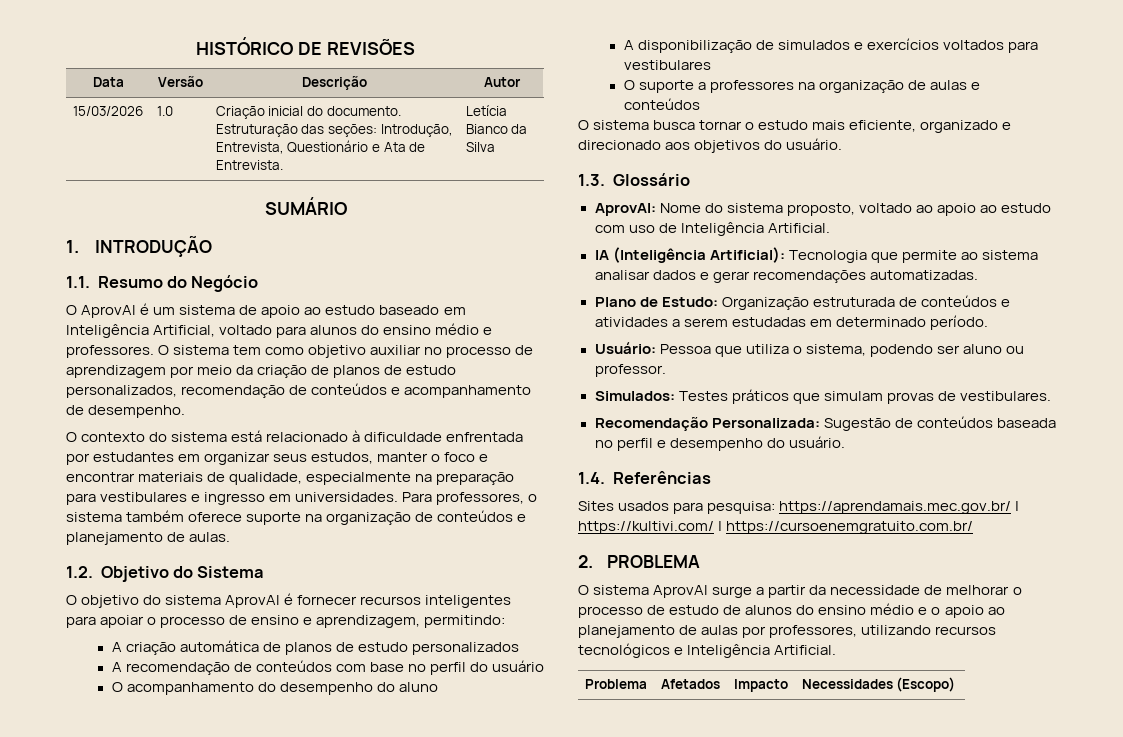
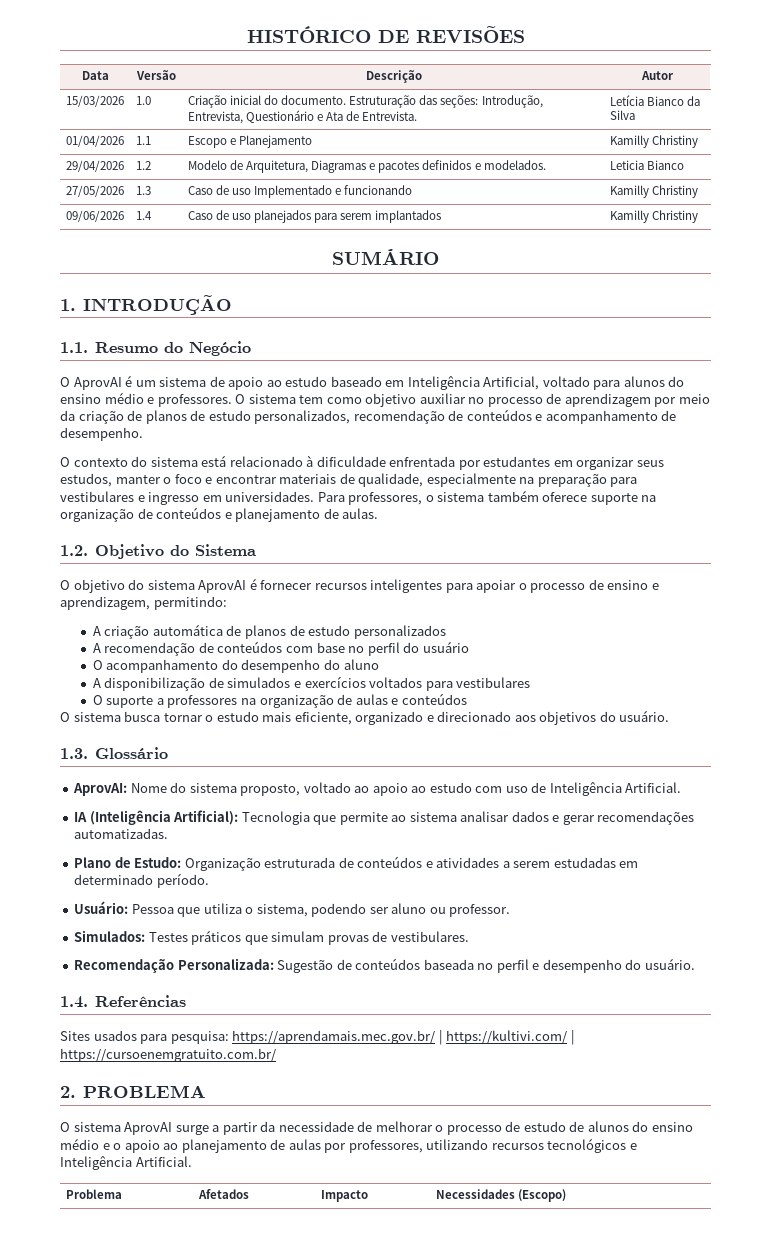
(495, 147) none -> [65,135,124,147] [135,136,151,145] [187,135,313,148] [609,135,698,148] [65,160,124,172] [135,161,151,170] [187,160,546,173] [609,160,684,170] [65,185,124,197] [135,186,151,195] [187,185,413,198] [609,185,698,198] [65,210,124,222] [135,211,152,220] [187,210,442,223] [609,210,698,223] // 01/04/2026 | 1.1 | Escopo e Planejamento | Kamilly Christiny // 29/04/2026 | 1.2 | Modelo de Arquitetura, Diagramas e pacotes definidos e modelados. | Leticia Bianco // 27/05/2026 | 1.3 | Caso de uso Implementado e funcionando | Kamilly Christiny // 09/06/2026 | 1.4 | Caso de uso planejados para serem implantados | Kamilly Christiny

